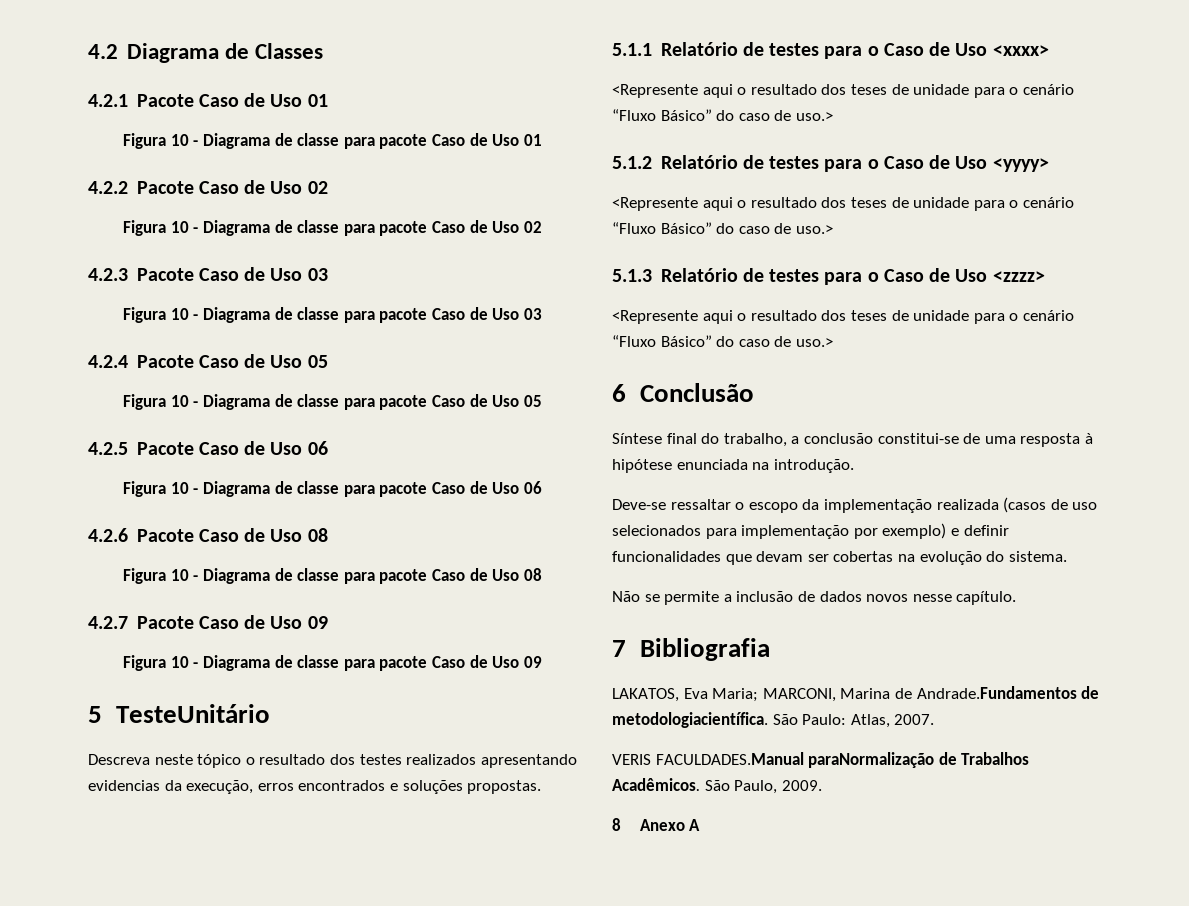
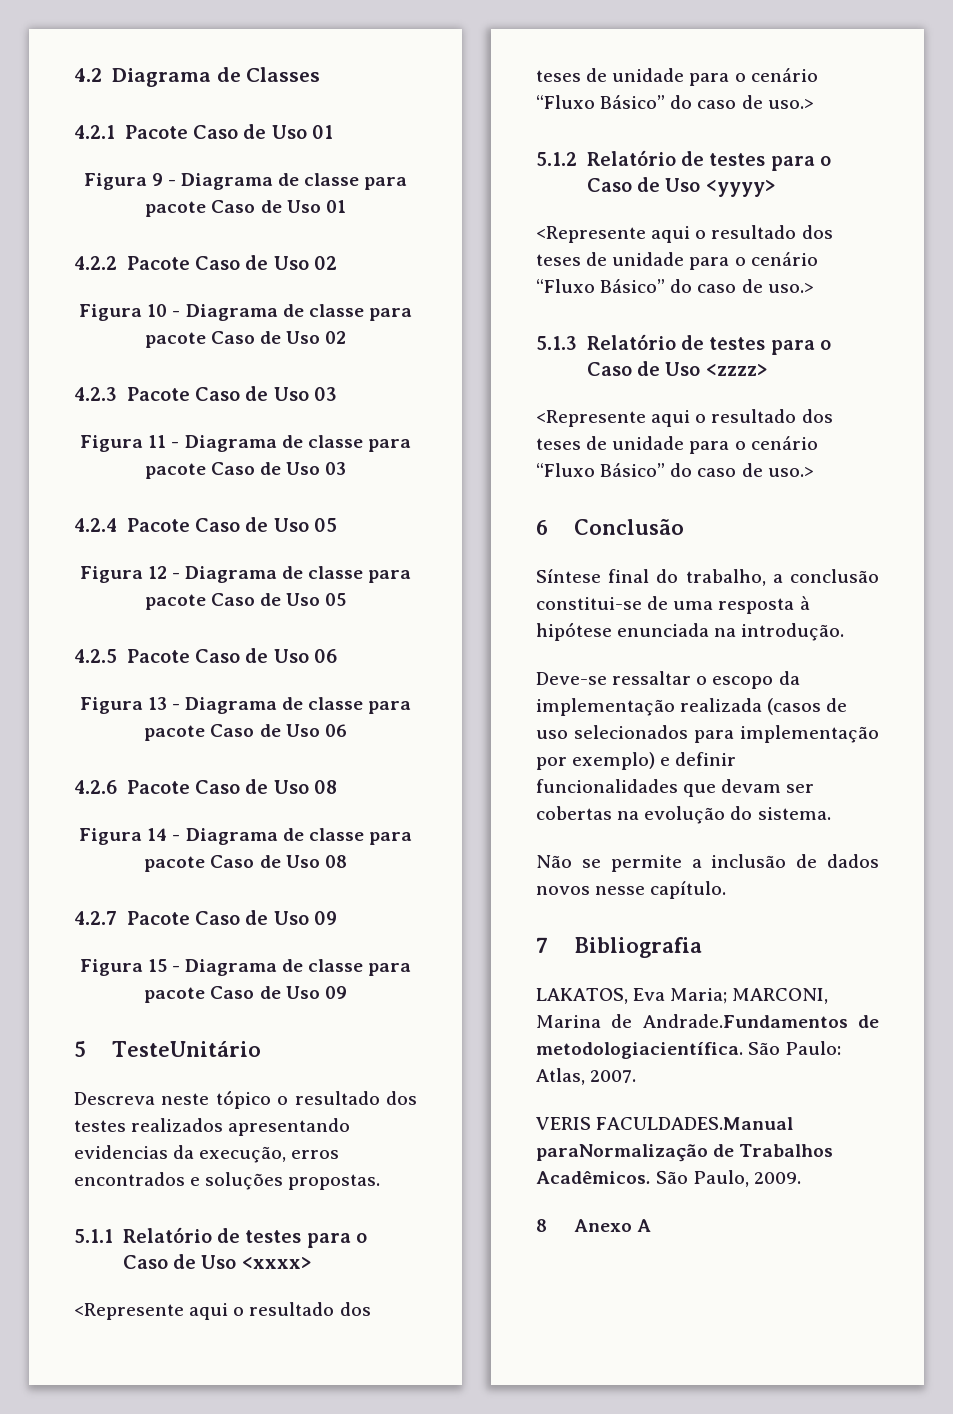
[170,134,189,146] 10 -> [151,173,163,186] 9
[170,308,189,320] 10 -> [148,435,167,448] 11
[170,395,189,407] 10 -> [147,566,167,579] 12
[170,482,189,494] 10 -> [147,697,167,710] 13
[170,569,189,581] 10 -> [147,828,168,841] 14
[170,656,189,668] 10 -> [147,959,167,972] 15

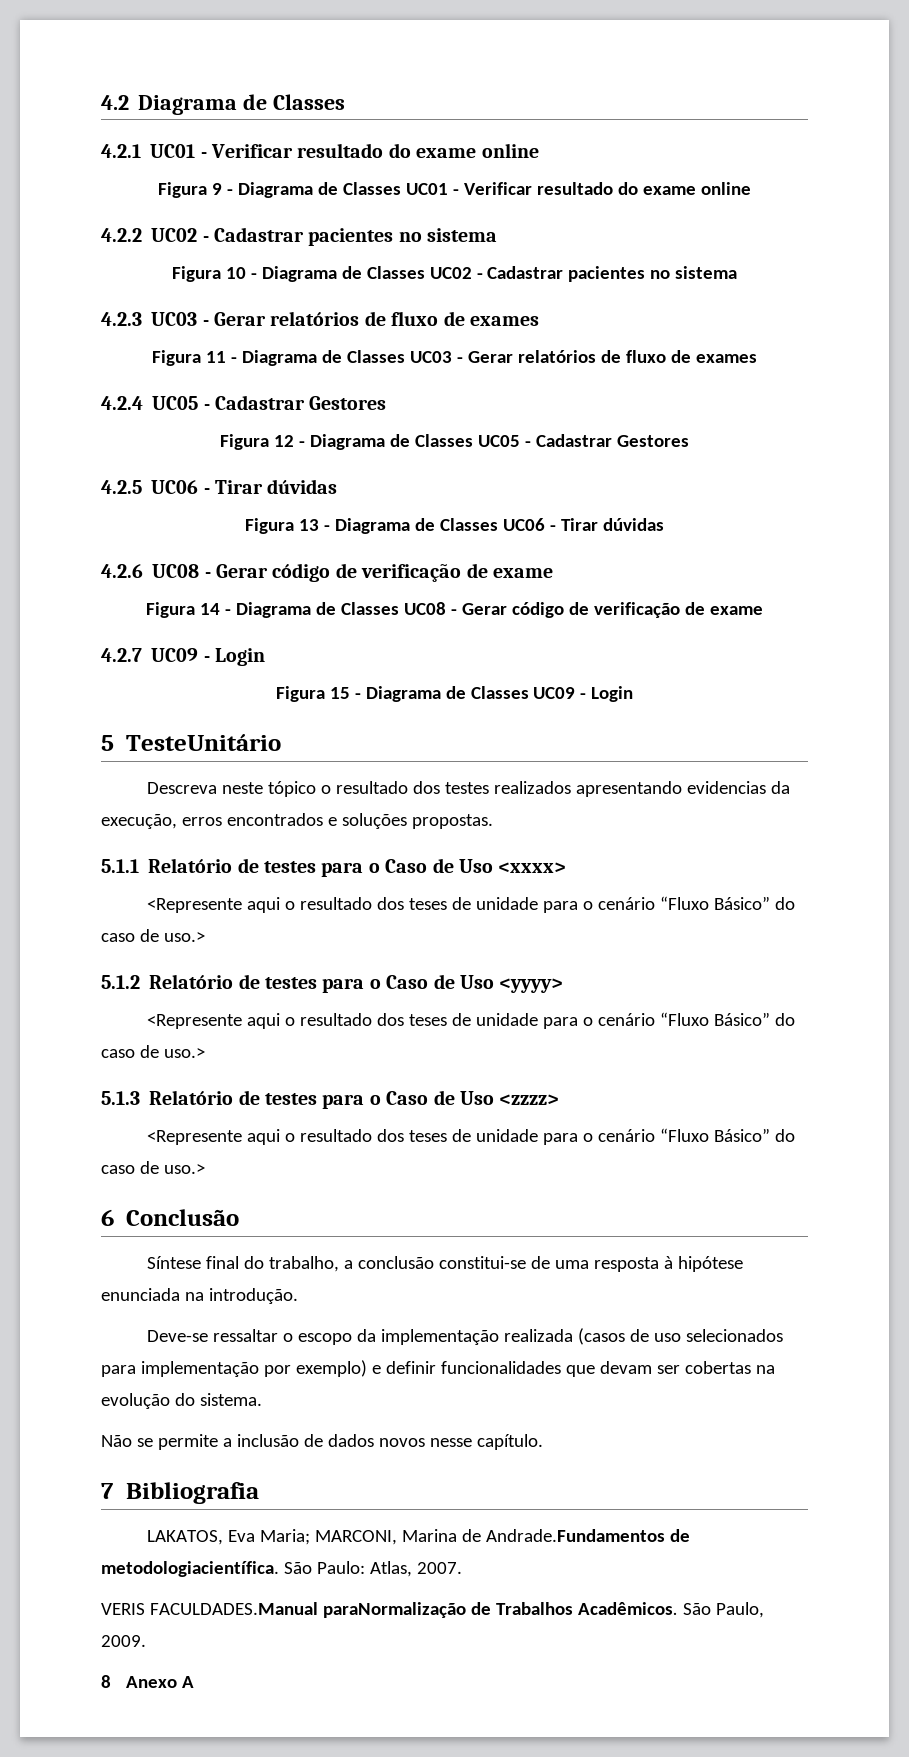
[124,124,334,139] Pacote Caso de Uso 01 -> [150,143,539,158] UC01 - Verificar resultado do exame online
[304,173,408,190] [145,200,346,217] [74,255,338,270] classe para pacote Caso de Uso 01 // 4.2.2 Pacote Caso de Uso 02 -> [343,182,751,195] [101,227,498,246] Classes UC01 - Verificar resultado do exame online // 4.2.2 UC02 - Cadastrar pacientes no sistema
[308,304,412,321] [144,331,347,348] [74,386,338,401] classe para pacote Caso de Uso 02 // 4.2.3 Pacote Caso de Uso 03 -> [366,266,738,282] [101,311,540,326] Classes UC02 - Cadastrar pacientes no sistema // 4.2.3 UC03 - Gerar relatórios de fluxo de exames
[307,435,411,452] [144,462,347,479] [74,517,338,532] classe para pacote Caso de Uso 03 // 4.2.4 Pacote Caso de Uso 05 -> [347,350,757,363] [101,395,387,410] Classes UC03 - Gerar relatórios de fluxo de exames // 4.2.4 UC05 - Cadastrar Gestores
[308,566,412,583] [144,593,347,610] [74,648,338,663] classe para pacote Caso de Uso 05 // 4.2.5 Pacote Caso de Uso 06 -> [414,434,689,447] [101,479,338,494] Classes UC05 - Cadastrar Gestores // 4.2.5 UC06 - Tirar dúvidas
[308,697,412,714] [144,724,347,741] [74,779,338,794] classe para pacote Caso de Uso 06 // 4.2.6 Pacote Caso de Uso 08 -> [439,518,664,531] [101,563,554,582] Classes UC06 - Tirar dúvidas // 4.2.6 UC08 - Gerar código de verificação de exame
[308,828,412,845] [144,855,347,872] [74,910,338,925] classe para pacote Caso de Uso 08 // 4.2.7 Pacote Caso de Uso 09 -> [341,602,763,618] [101,648,266,666] Classes UC08 - Gerar código de verificação de exame // 4.2.7 UC09 - Login
[308,959,412,976] [144,986,347,1003] classe para pacote Caso de Uso 09 -> [470,686,634,702] Classes UC09 - Login

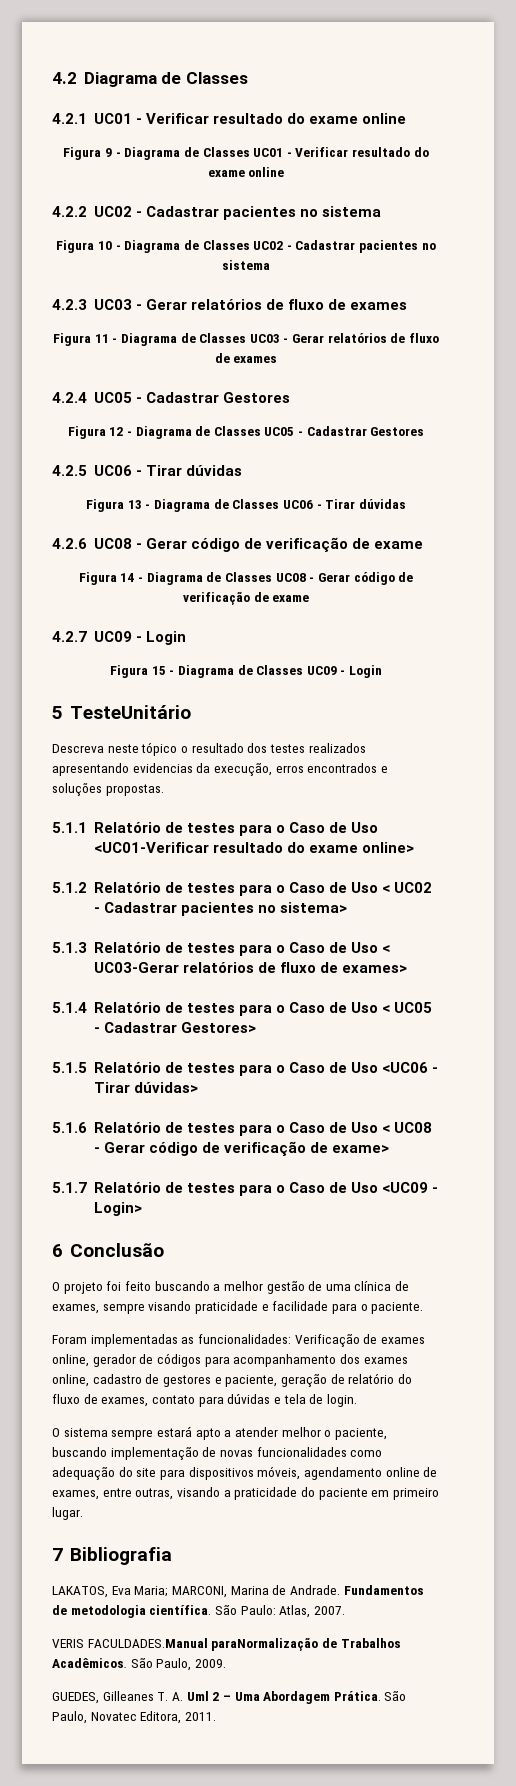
[498,862,567,873] [147,896,796,913] [101,929,205,942] <xxxx> // <Represente aqui o resultado dos teses de unidade para o cenário “Fluxo Básico” do caso de uso.> -> [93,842,414,853] <UC01-Verificar resultado do exame online>
[499,978,564,993] [147,1012,796,1029] [101,1045,205,1058] <yyyy> // <Represente aqui o resultado dos teses de unidade para o cenário “Fluxo Básico” do caso de uso.> -> [382,882,433,893] [93,902,347,916] < UC02 - Cadastrar pacientes no sistema>
[499,1094,560,1105] [147,1128,796,1145] [101,1161,205,1174] [101,1209,240,1226] [147,1256,744,1272] [101,1288,298,1304] [147,1328,784,1345] [101,1360,775,1377] [101,1393,262,1409] [101,1434,543,1450] <zzzz> // <Represente aqui o resultado dos teses de unidade para o cenário “Fluxo Básico” do caso de uso.> // 6 Conclusão // Síntese final do trabalho, a conclusão constitui-se de uma resposta à hipótese enunciada na introdução. // Deve-se ressaltar o escopo da implementação realizada (casos de uso selecionados para implementação por exemplo) e definir funcionalidades que devam ser cobertas na evolução do sistema. // Não se permite a inclusão de dados novos nesse capítulo. -> [382,945,391,953] [93,962,408,973] [52,1002,433,1016] [93,1022,256,1033] [52,1062,439,1076] [93,1082,198,1093] [52,1122,433,1136] [93,1141,390,1156] [52,1182,439,1196] [93,1202,142,1216] [52,1243,164,1257] [52,1280,410,1294] [52,1301,424,1314] [52,1333,425,1347] [52,1353,408,1367] [52,1373,412,1387] [52,1394,357,1407] [52,1426,387,1440] [52,1446,383,1460] [52,1466,438,1480] [52,1487,439,1500] [52,1507,83,1520] < UC03-Gerar relatórios de fluxo de exames> // 5.1.4 Relatório de testes para o Caso de Uso < UC05 - Cadastrar Gestores> // 5.1.5 Relatório de testes para o Caso de Uso <UC06 - Tirar dúvidas> // 5.1.6 Relatório de testes para o Caso de Uso < UC08 - Gerar código de verificação de exame> // 5.1.7 Relatório de testes para o Caso de Uso <UC09 - Login> // 6 Conclusão // O projeto foi feito buscando a melhor gestão de uma clínica de exames, sempre visando praticidade e facilidade para o paciente. // Foram implementadas as funcionalidades: Verificação de exames online, gerador de códigos para acompanhamento dos exames online, cadastro de gestores e paciente, geração de relatório do fluxo de exames, contato para dúvidas e tela de login. // O sistema sempre estará apto a atender melhor o paciente, buscando implementação de novas funcionalidades como adequação do site para dispositivos móveis, agendamento online de exames, entre outras, visando a praticidade do paciente em primeiro lugar.
[486,1529,691,1542] [101,1561,279,1577] Andrade.Fundamentos de metodologiacientífica. -> [289,1585,424,1595] [52,1605,212,1618] Andrade. Fundamentos de metodologia científica.
[101,1675,195,1688] 8 Anexo A -> [52,1690,407,1704] [52,1711,216,1724] GUEDES, Gilleanes T. A. Uml 2 – Uma Abordagem Prática. São Paulo, Novatec Editora, 2011.

